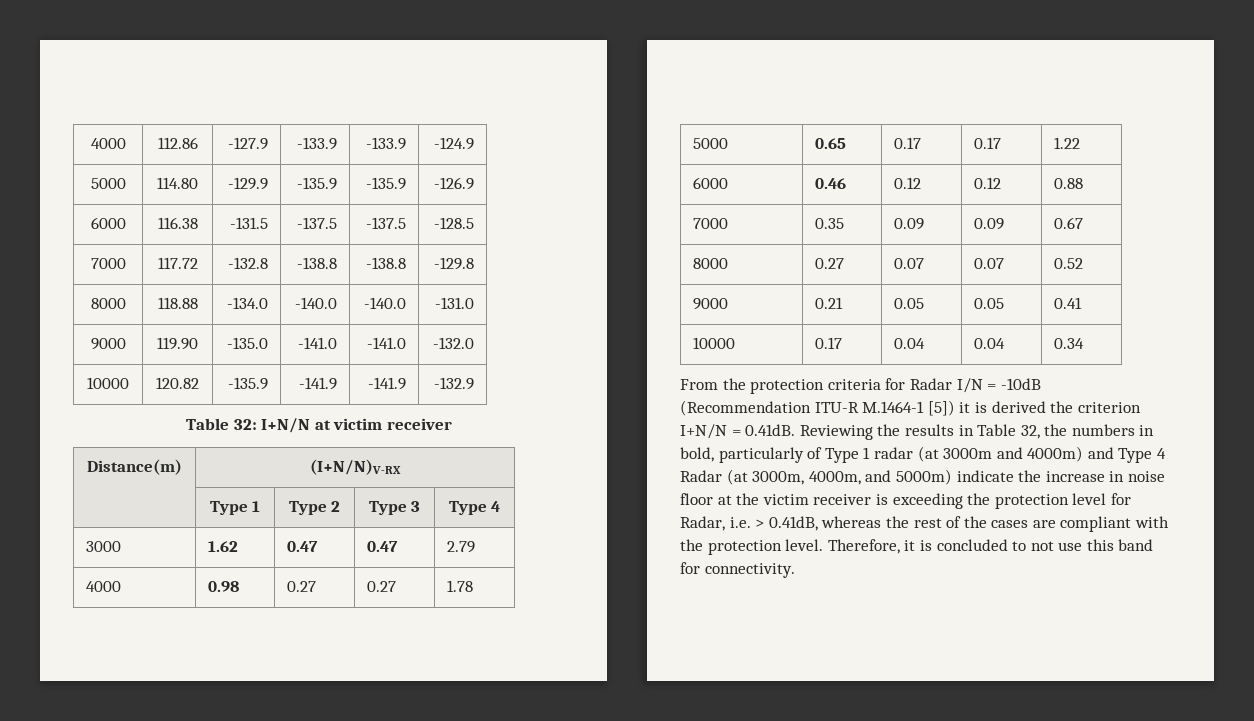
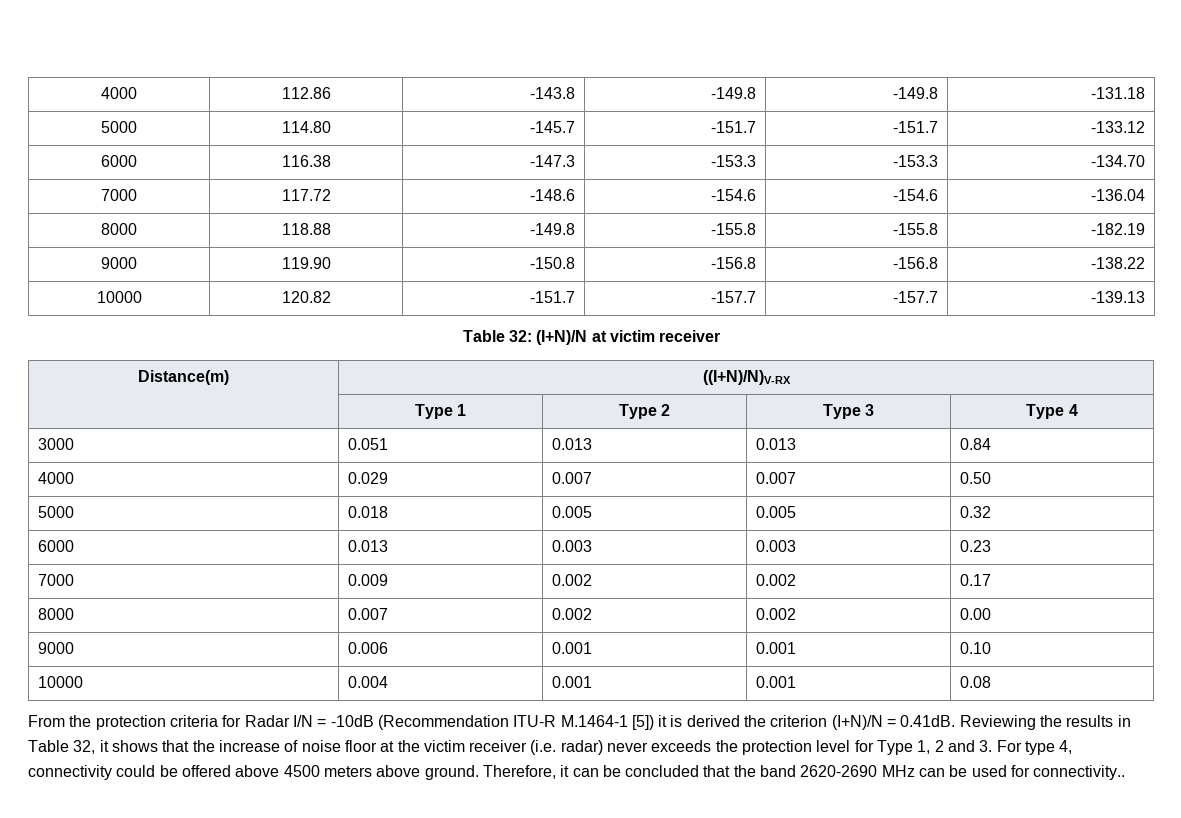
[227,137,268,150] [296,137,337,150] [365,137,406,150] [433,137,474,150] [90,178,126,189] [157,177,198,189] [227,177,268,190] [296,177,337,190] [365,177,406,190] [433,177,474,190] [90,217,126,229] [157,217,198,229] [229,217,268,229] [296,217,337,229] [365,217,406,229] [433,217,474,229] [90,258,126,269] [157,257,198,269] [227,257,268,269] [296,257,337,269] [365,257,406,269] [433,257,474,270] [90,298,126,309] [157,297,198,309] [226,297,268,309] [294,297,337,309] [363,297,406,309] [434,297,474,309] [90,338,126,350] [157,337,198,350] [226,337,268,349] [297,337,337,349] [366,337,406,349] [432,337,474,349] [87,377,129,389] [156,377,199,389] [227,377,268,390] [298,377,337,390] [367,377,406,390] [433,377,474,390] -127.9 | -133.9 | -133.9 | -124.9 // 5000 | 114.80 | -129.9 | -135.9 | -135.9 | -126.9 // 6000 | 116.38 | -131.5 | -137.5 | -137.5 | -128.5 // 7000 | 117.72 | -132.8 | -138.8 | -138.8 | -129.8 // 8000 | 118.88 | -134.0 | -140.0 | -140.0 | -131.0 // 9000 | 119.90 | -135.0 | -141.0 | -141.0 | -132.0 // 10000 | 120.82 | -135.9 | -141.9 | -141.9 | -132.9 -> [529,87,575,99] [710,87,756,99] [892,87,938,99] [1090,87,1145,99] [101,121,137,133] [281,121,331,133] [529,121,575,133] [710,121,756,133] [892,121,938,133] [1090,121,1145,133] [101,155,137,167] [281,155,331,167] [529,155,575,167] [710,155,756,167] [892,155,938,167] [1090,155,1145,167] [101,189,137,201] [281,189,331,201] [529,189,575,201] [710,189,756,201] [892,189,938,201] [1090,189,1145,201] [101,223,137,235] [281,223,331,235] [529,223,575,235] [710,223,756,235] [892,223,938,235] [1090,223,1145,235] [101,257,137,269] [281,257,331,269] [529,257,575,269] [710,257,756,269] [892,257,938,269] [1090,257,1145,269] [96,291,142,303] [281,291,331,303] [529,291,575,303] [710,291,756,303] [892,291,938,303] [1090,291,1145,303] -143.8 | -149.8 | -149.8 | -131.18 // 5000 | 114.80 | -145.7 | -151.7 | -151.7 | -133.12 // 6000 | 116.38 | -147.3 | -153.3 | -153.3 | -134.70 // 7000 | 117.72 | -148.6 | -154.6 | -154.6 | -136.04 // 8000 | 118.88 | -149.8 | -155.8 | -155.8 | -182.19 // 9000 | 119.90 | -150.8 | -156.8 | -156.8 | -138.22 // 10000 | 120.82 | -151.7 | -157.7 | -157.7 | -139.13
[261,418,311,433] I+N/N -> [536,330,588,345] (I+N)/N
[310,459,401,475] (I+N/N)V-RX -> [702,370,791,385] ((I+N)/N)V-RX
[208,541,239,552] [287,541,319,552] [367,541,399,552] [447,541,476,553] [86,581,122,592] [208,581,240,592] [287,581,317,592] [367,581,397,592] [447,580,474,592] [693,138,729,149] [815,138,847,149] [894,137,922,149] [974,137,1002,149] [1054,137,1081,149] [693,177,729,189] [815,178,847,189] [894,177,922,189] [974,177,1002,189] [1054,178,1084,189] [693,218,729,229] [815,218,845,229] [894,218,925,230] [974,218,1005,230] [1054,217,1084,229] [693,258,729,269] [815,258,845,269] [894,258,925,269] [974,258,1005,269] [1054,258,1084,269] [693,298,729,310] [815,297,844,309] [894,298,925,309] [974,298,1005,309] [1054,297,1083,309] [693,337,736,349] [815,337,843,349] [894,338,926,349] [974,338,1006,349] [1054,338,1085,349] 1.62 | 0.47 | 0.47 | 2.79 // 4000 | 0.98 | 0.27 | 0.27 | 1.78 // 5000 | 0.65 | 0.17 | 0.17 | 1.22 // 6000 | 0.46 | 0.12 | 0.12 | 0.88 // 7000 | 0.35 | 0.09 | 0.09 | 0.67 // 8000 | 0.27 | 0.07 | 0.07 | 0.52 // 9000 | 0.21 | 0.05 | 0.05 | 0.41 // 10000 | 0.17 | 0.04 | 0.04 | 0.34 -> [348,438,389,450] [552,438,593,450] [756,438,797,450] [960,438,992,450] [38,472,75,484] [348,472,389,484] [552,472,593,484] [756,472,797,484] [960,472,992,484] [38,506,75,518] [348,506,389,518] [552,506,593,518] [756,506,797,518] [960,506,992,518] [38,540,75,552] [348,540,389,552] [552,540,593,552] [756,540,797,552] [960,540,992,552] [38,574,75,586] [348,574,389,586] [552,574,593,586] [756,574,797,586] [960,574,992,586] [38,608,75,620] [348,608,389,620] [552,608,593,620] [756,608,797,620] [960,608,992,620] [38,642,75,654] [348,642,389,654] [552,642,593,654] [756,642,797,654] [960,642,992,654] [38,676,84,688] [348,676,389,688] [552,676,593,688] [756,676,797,688] [960,676,992,688] 0.051 | 0.013 | 0.013 | 0.84 // 4000 | 0.029 | 0.007 | 0.007 | 0.50 // 5000 | 0.018 | 0.005 | 0.005 | 0.32 // 6000 | 0.013 | 0.003 | 0.003 | 0.23 // 7000 | 0.009 | 0.002 | 0.002 | 0.17 // 8000 | 0.007 | 0.002 | 0.002 | 0.00 // 9000 | 0.006 | 0.001 | 0.001 | 0.10 // 10000 | 0.004 | 0.001 | 0.001 | 0.08
[680,424,727,439] I+N/N -> [831,715,883,730] (I+N)/N
[1044,424,1155,436] [680,446,1167,463] [680,469,1014,485] the numbers in bold, particularly of Type 1 radar (at 3000m and 4000m) and Type 4 Radar (at 3000m, 4000m, and 5000m) indicate -> [99,740,190,752] it shows that
[1109,471,1125,482] in -> [284,740,299,752] of
[875,493,1131,509] [680,516,1170,532] [680,539,1154,555] [680,562,795,578] is exceeding the protection level for Radar, i.e. > 0.41dB, whereas the rest of the cases are compliant with the protection level. Therefore, it is concluded to not use this band for connectivity. -> [530,740,1073,755] [28,765,1126,780] (i.e. radar) never exceeds the protection level for Type 1, 2 and 3. For type 4, connectivity could be offered above 4500 meters above ground. Therefore, it can be concluded that the band 2620-2690 MHz can be used for connectivity..

